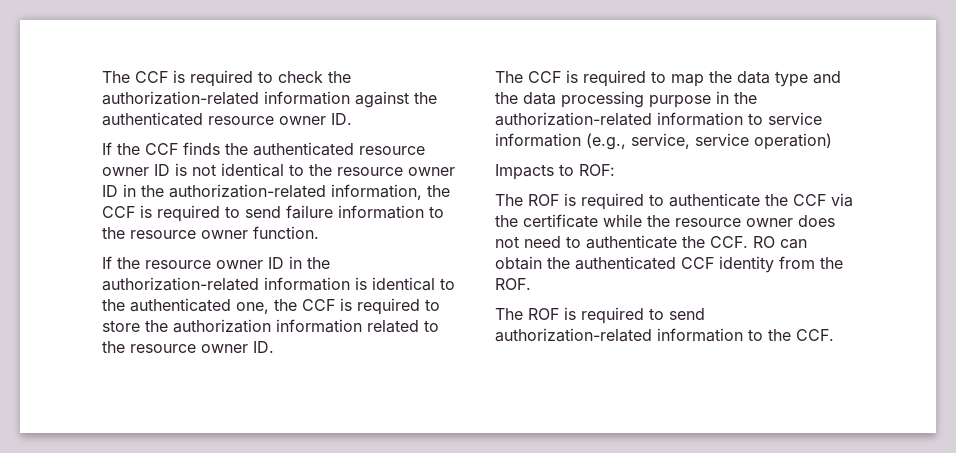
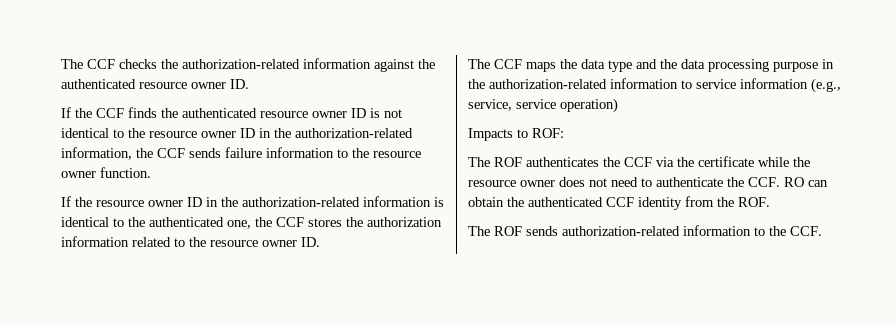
[102,70,323,87] The CCF is required to check -> [61,59,157,69] The CCF checks
[140,205,281,222] is required to send -> [189,148,221,158] sends
[340,298,440,315] [102,320,140,332] is required to store -> [308,218,342,227] stores
[566,70,704,87] is required to map -> [526,62,556,72] maps
[564,193,760,210] is required to authenticate -> [526,157,599,167] authenticates
[564,307,705,324] is required to send -> [526,226,558,236] sends

